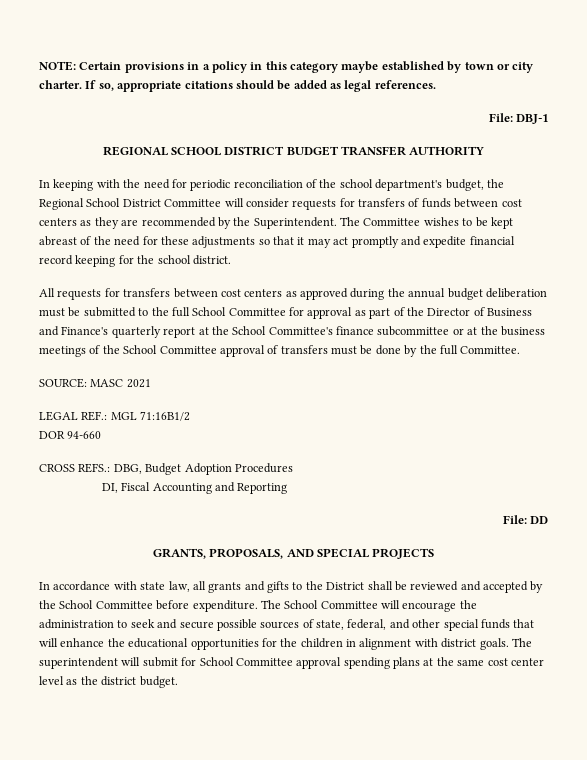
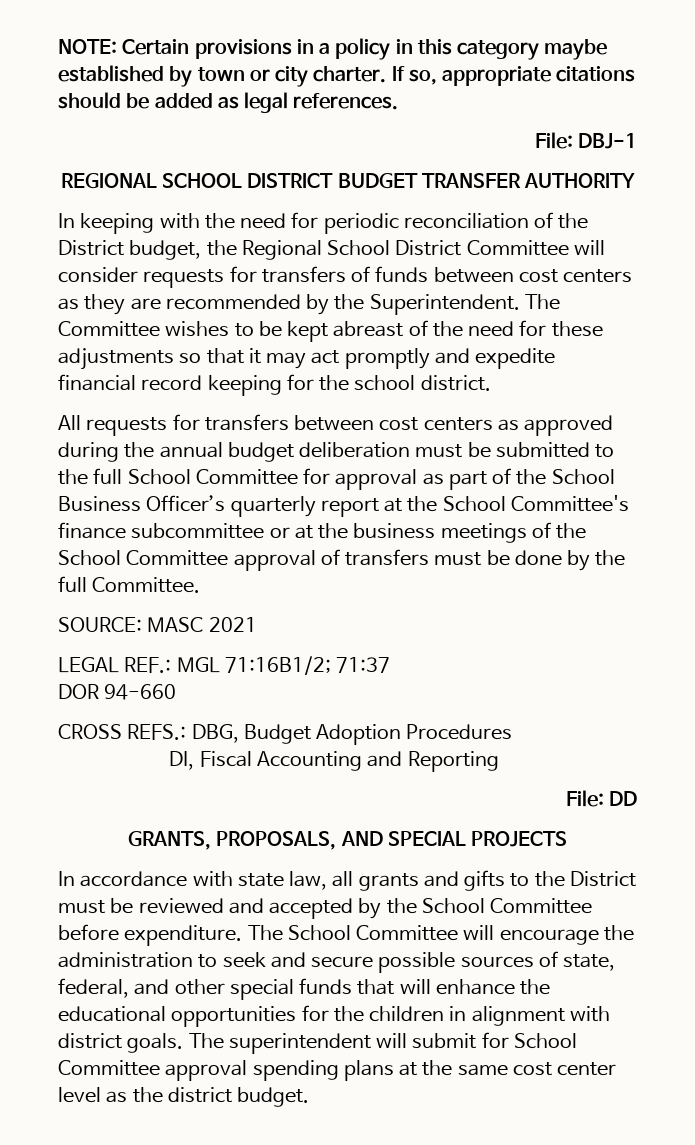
[339,179,443,191] school department's -> [58,240,124,256] District
[427,307,532,317] [39,326,109,336] Director of Business and Finance's -> [551,469,615,485] [58,495,226,512] School Business Officer’s
[140,411,191,421] 71:16B1/2 -> [224,656,391,675] 71:16B1/2; 71:37
[367,581,393,590] shall -> [58,900,105,914] must

